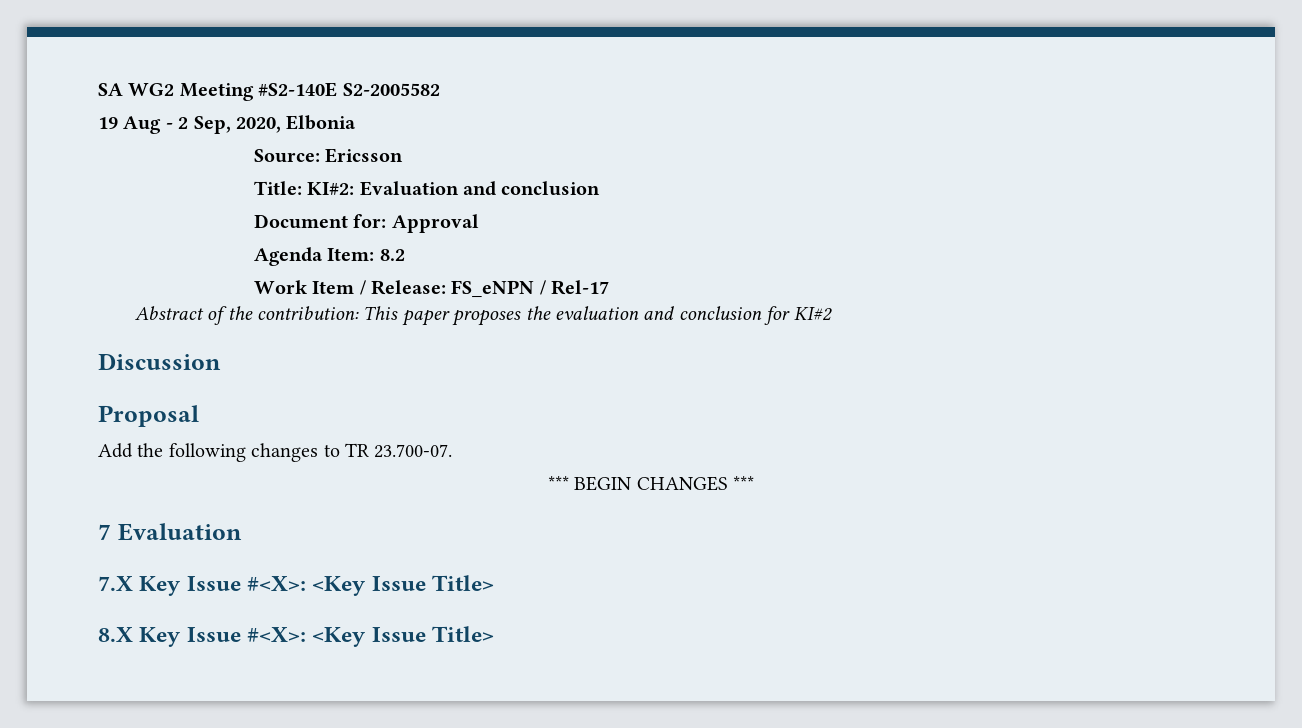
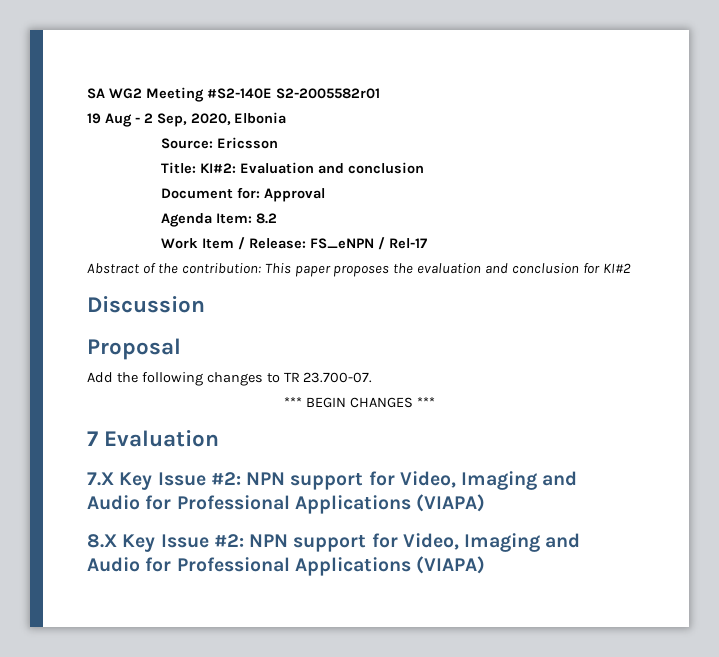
[342,83,440,96] S2-2005582 -> [275,88,380,99] S2-2005582r01
[247,575,495,596] [98,626,495,647] #<X>: <Key Issue Title> // 8.X Key Issue #<X>: <Key Issue Title> -> [210,471,578,490] [87,494,486,514] [87,533,581,552] [87,556,486,576] #2: NPN support for Video, Imaging and Audio for Professional Applications (VIAPA) // 8.X Key Issue #2: NPN support for Video, Imaging and Audio for Professional Applications (VIAPA)

